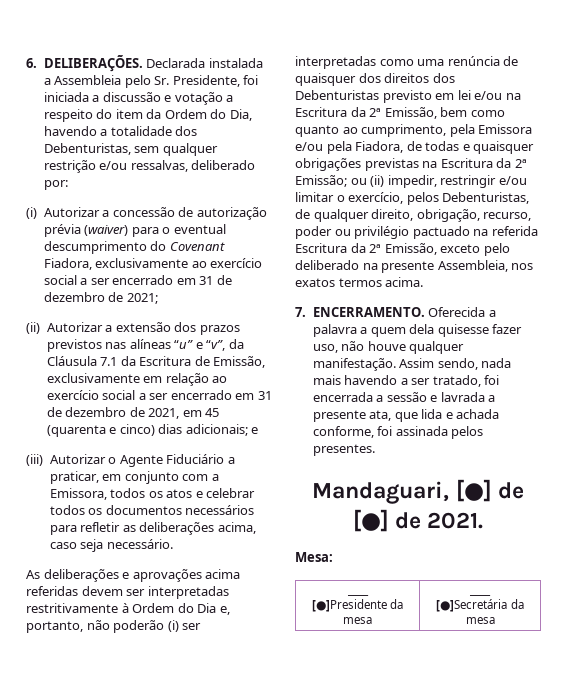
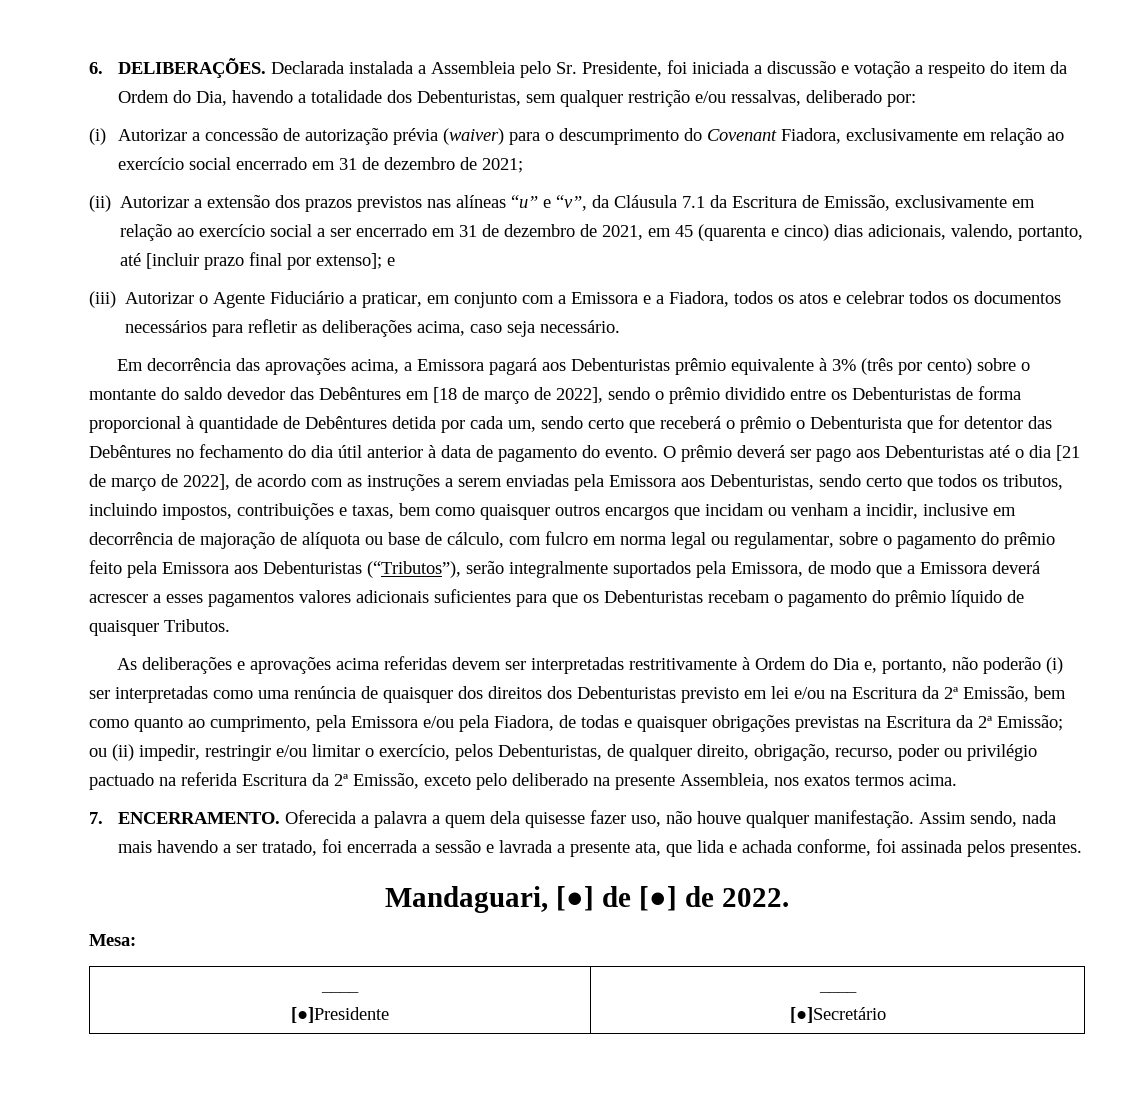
[173,224,226,234] eventual -> (554, 136) none
[191,258,263,268] [43,275,110,285] ao exercício social a ser -> [962,128,1064,145] [117,157,231,170] em relação ao exercício social
[185,424,248,436] adicionais; -> [868,224,1084,241] [120,252,383,270] adicionais, valendo, portanto, até [incluir prazo final por extenso];
[49,488,107,500] Emissora, -> [571,291,730,307] Emissora e a Fiadora,
(173, 544) none -> [117,358,1031,375] [89,386,1021,404] [89,415,1052,433] [89,444,1080,462] [89,474,1063,491] [89,503,1016,520] [89,531,1055,549] [89,560,1040,578] [89,589,1024,607] [89,619,230,636] // Em decorrência das aprovações acima, a Emissora pagará aos Debenturistas prêmio equivalente à 3% (três por cento) sobre o montante do saldo devedor das Debêntures em [18 de março de 2022], sendo o prêmio dividido entre os Debenturistas de forma proporcional à quantidade de Debêntures detida por cada um, sendo certo que receberá o prêmio o Debenturista que for detentor das Debêntures no fechamento do dia útil anterior à data de pagamento do evento. O prêmio deverá ser pago aos Debenturistas até o dia [21 de março de 2022], de acordo com as instruções a serem enviadas pela Emissora aos Debenturistas, sendo certo que todos os tributos, incluindo impostos, contribuições e taxas, bem como quaisquer outros encargos que incidam ou venham a incidir, inclusive em decorrência de majoração de alíquota ou base de cálculo, com fulcro em norma legal ou regulamentar, sobre o pagamento do prêmio feito pela Emissora aos Debenturistas (“Tributos”), serão integralmente suportados pela Emissora, de modo que a Emissora deverá acrescer a esses pagamentos valores adicionais suficientes para que os Debenturistas recebam o pagamento do prêmio líquido de quaisquer Tributos.
[427,512,484,529] 2021. -> [721,888,789,907] 2022.
[390,599,404,609] [343,617,372,624] [469,594,491,596] [436,599,524,612] [465,617,495,624] da mesa | ____ // [●]Secretária da mesa -> [818,991,857,993] [789,1007,886,1023] | ____ // [●]Secretário

